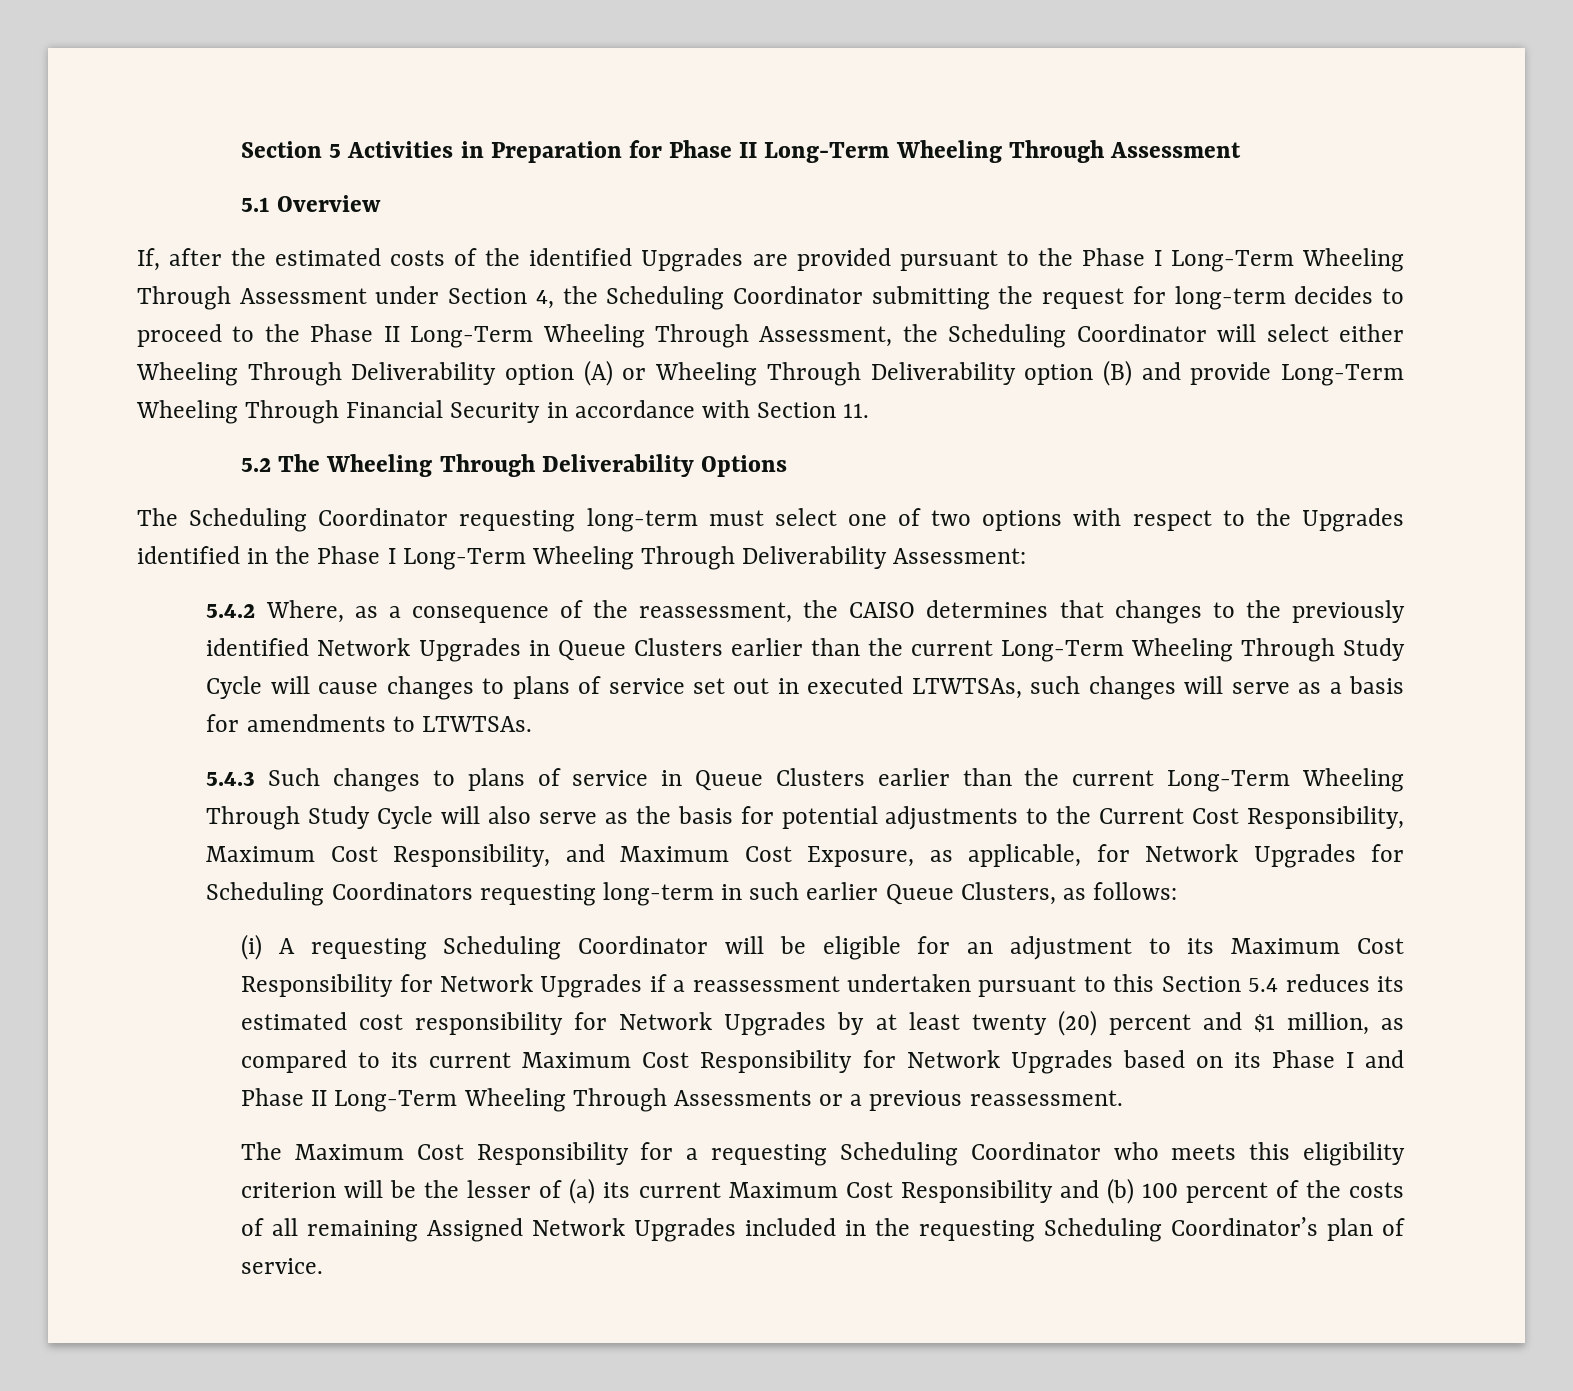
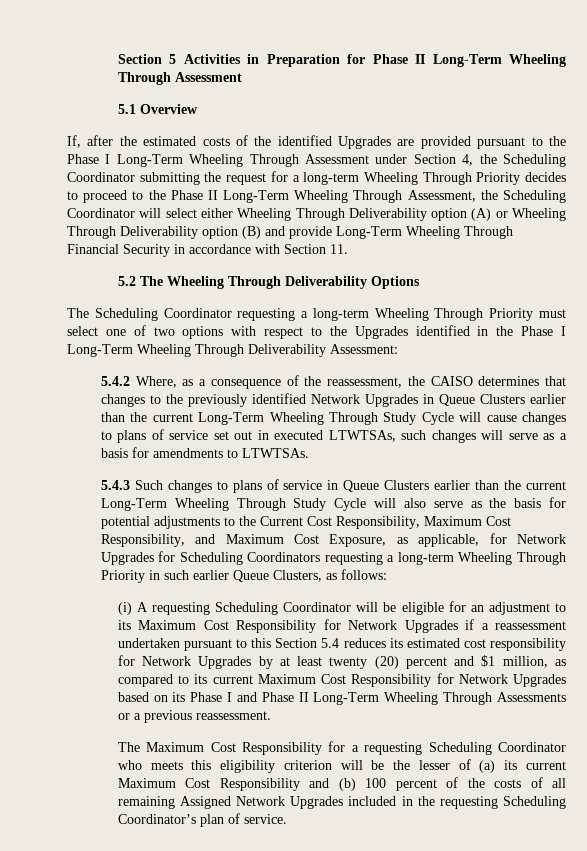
[1174,286,1286,310] long-term -> [292,172,521,185] a long-term Wheeling Through Priority
[586,508,698,532] long-term -> [301,308,534,321] a long-term Wheeling Through Priority
[602,882,714,906] long-term -> [387,552,566,565] [100,570,145,583] a long-term Wheeling Through Priority

